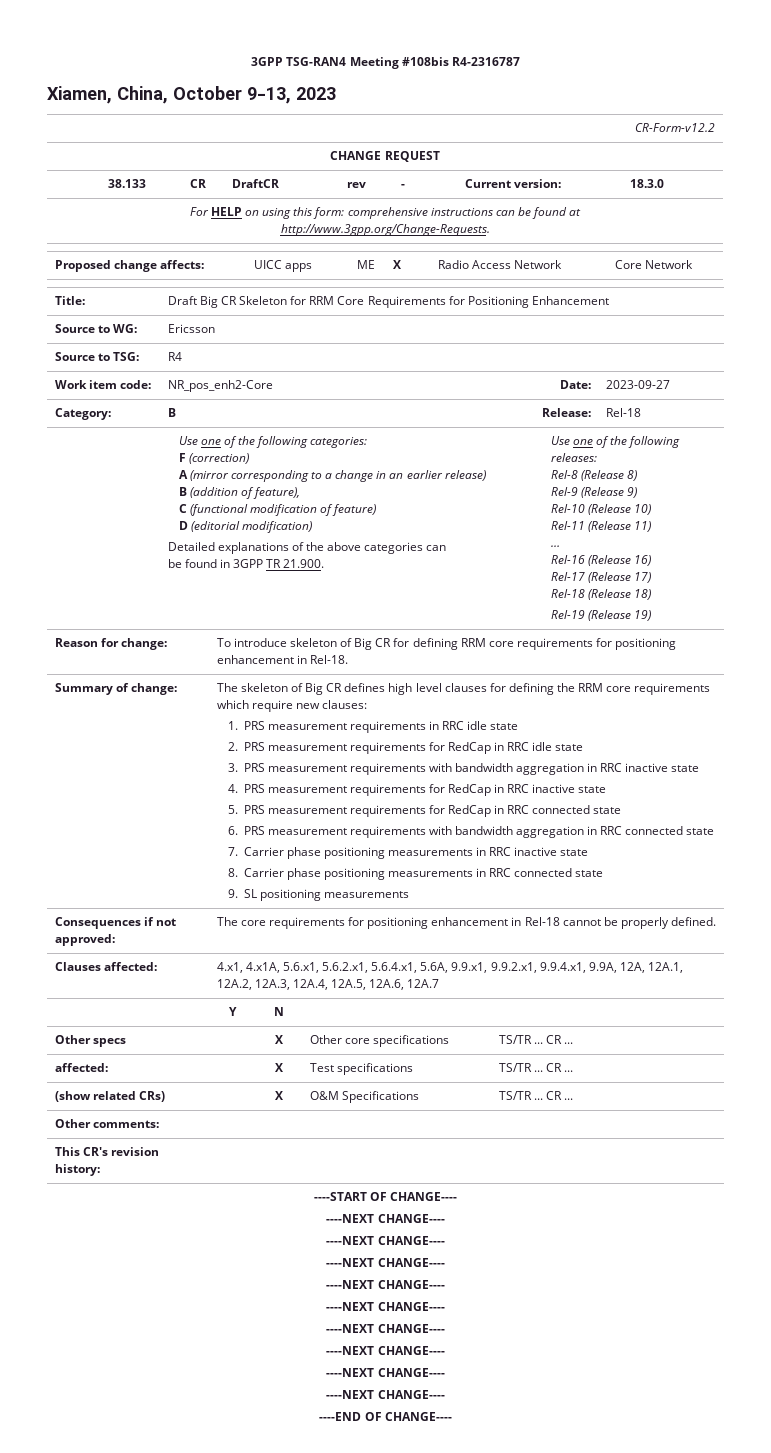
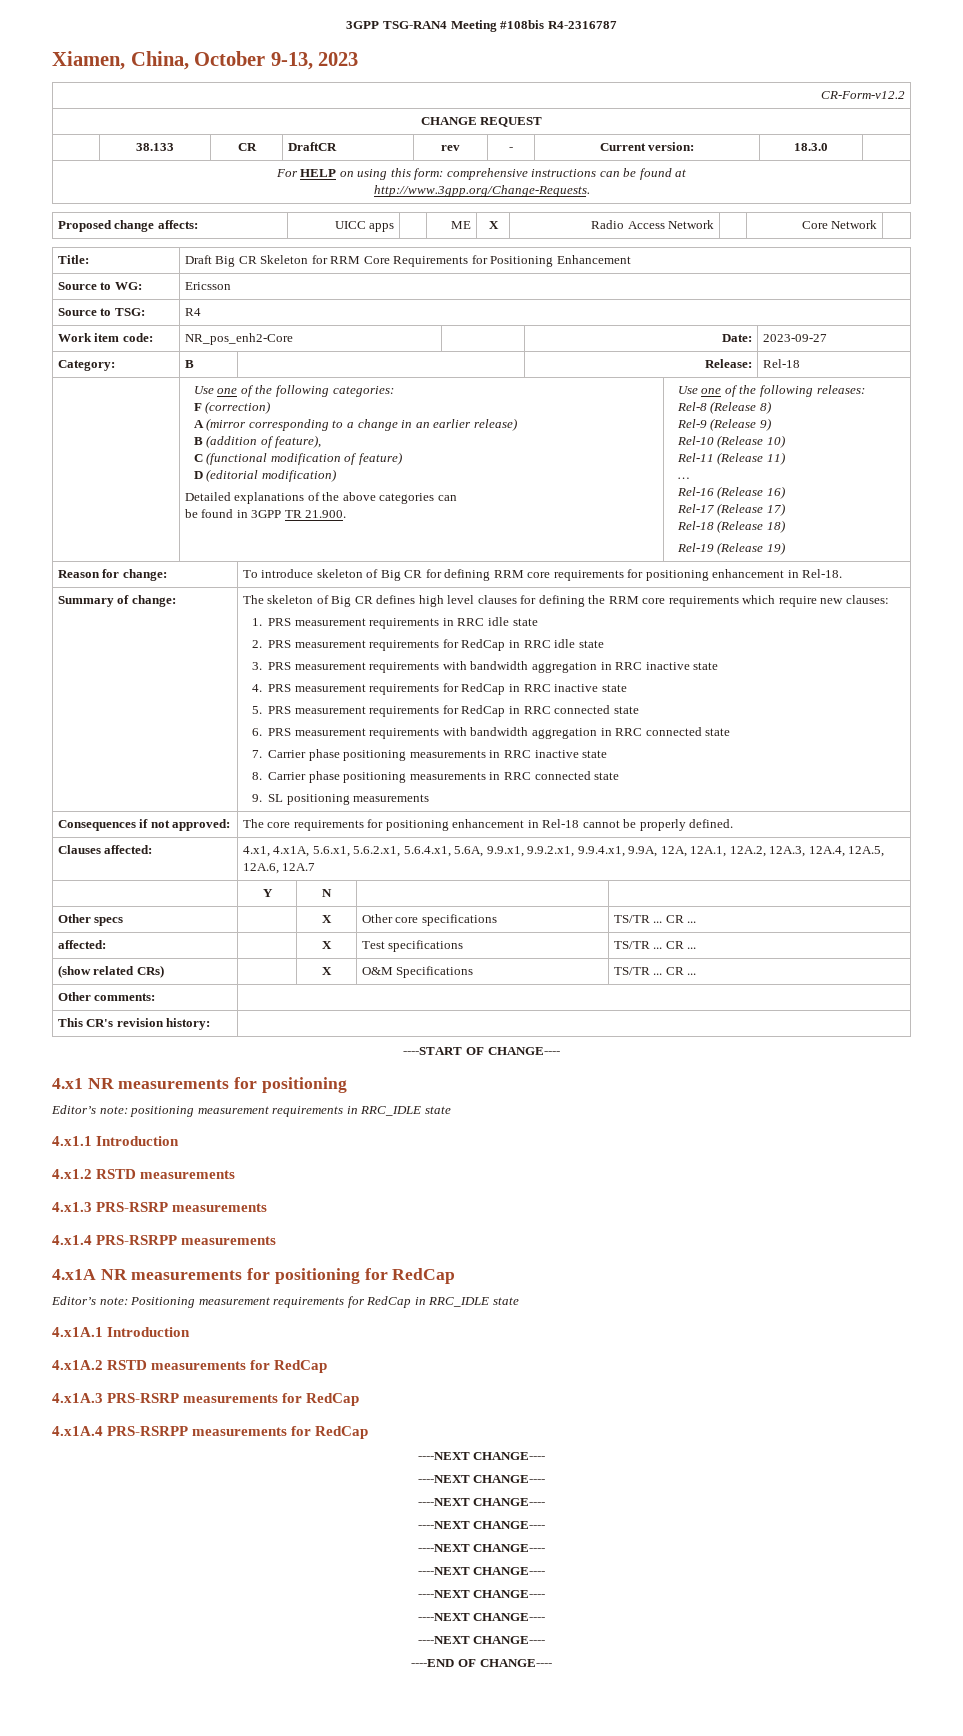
(458, 1196) none -> [52,1077,347,1093] [51,1105,451,1117] [52,1136,180,1146] [52,1169,236,1179] [52,1202,268,1212] [52,1235,277,1245] [52,1268,456,1284] [51,1296,519,1308] [52,1327,191,1337] [52,1360,328,1373] [52,1393,360,1406] [52,1426,369,1439] // 4.x1 NR measurements for positioning // Editor’s note: positioning measurement requirements in RRC_IDLE state // 4.x1.1 Introduction // 4.x1.2 RSTD measurements // 4.x1.3 PRS-RSRP measurements // 4.x1.4 PRS-RSRPP measurements // 4.x1A NR measurements for positioning for RedCap // Editor’s note: Positioning measurement requirements for RedCap in RRC_IDLE state // 4.x1A.1 Introduction // 4.x1A.2 RSTD measurements for RedCap // 4.x1A.3 PRS-RSRP measurements for RedCap // 4.x1A.4 PRS-RSRPP measurements for RedCap

